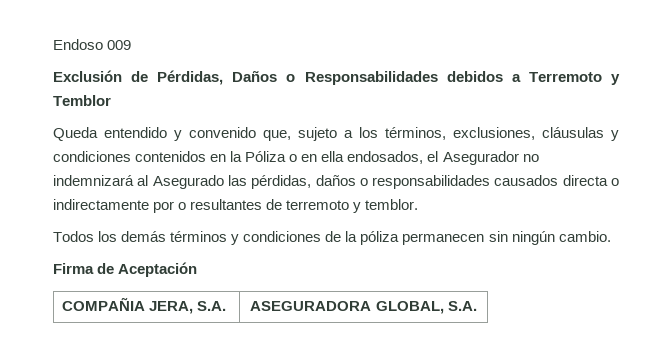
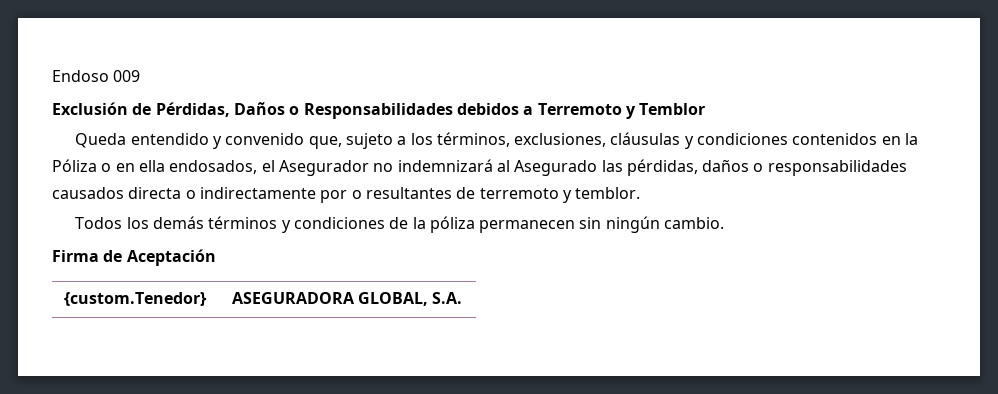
[62,297,227,314] COMPAÑIA JERA, S.A. -> [63,292,207,306] {custom.Tenedor}

